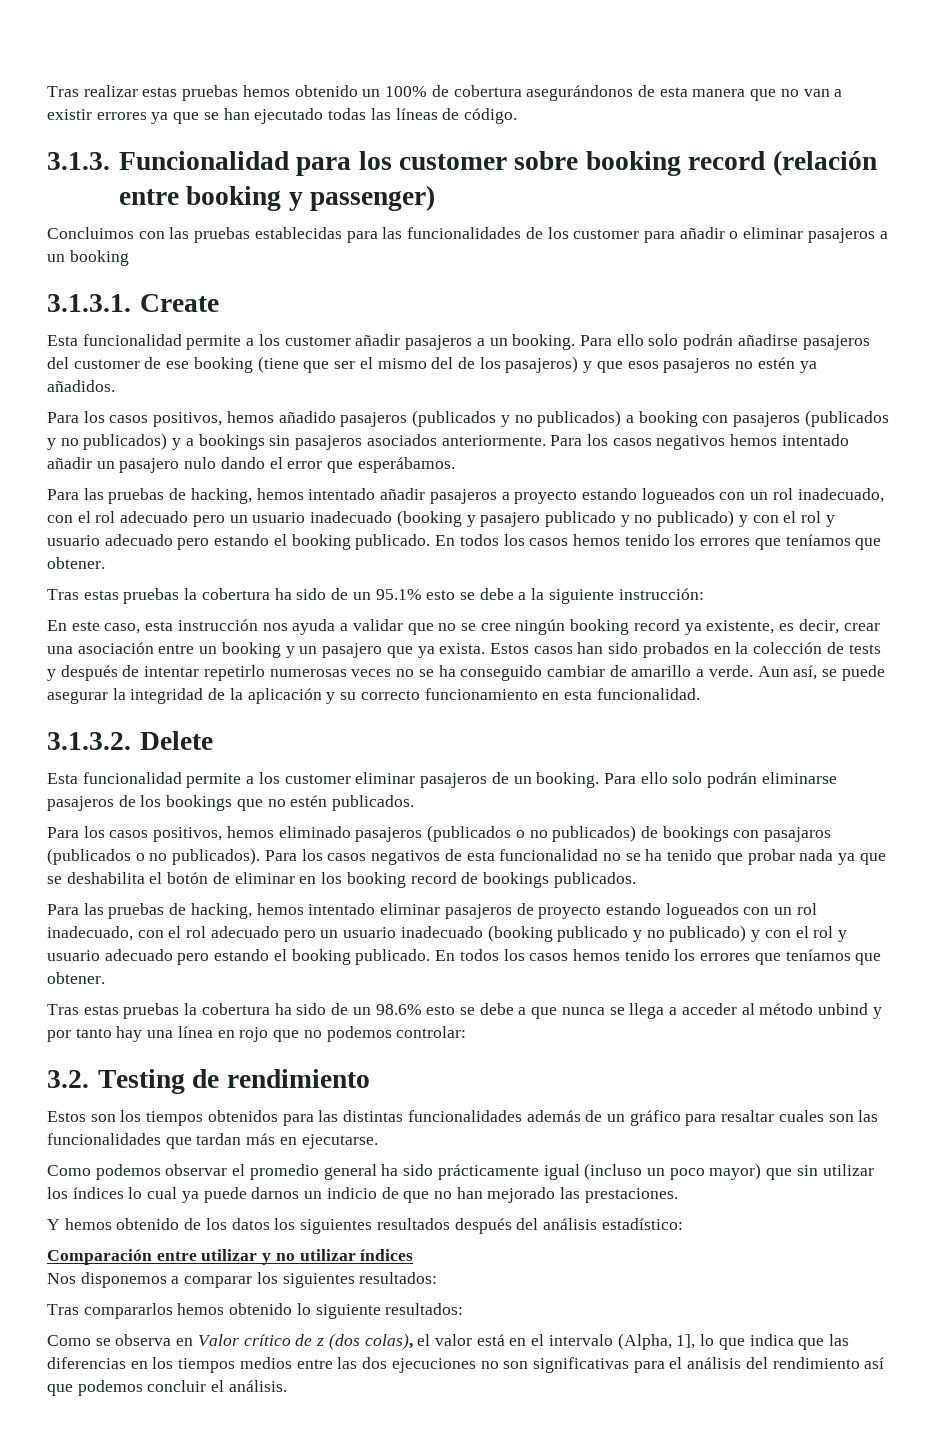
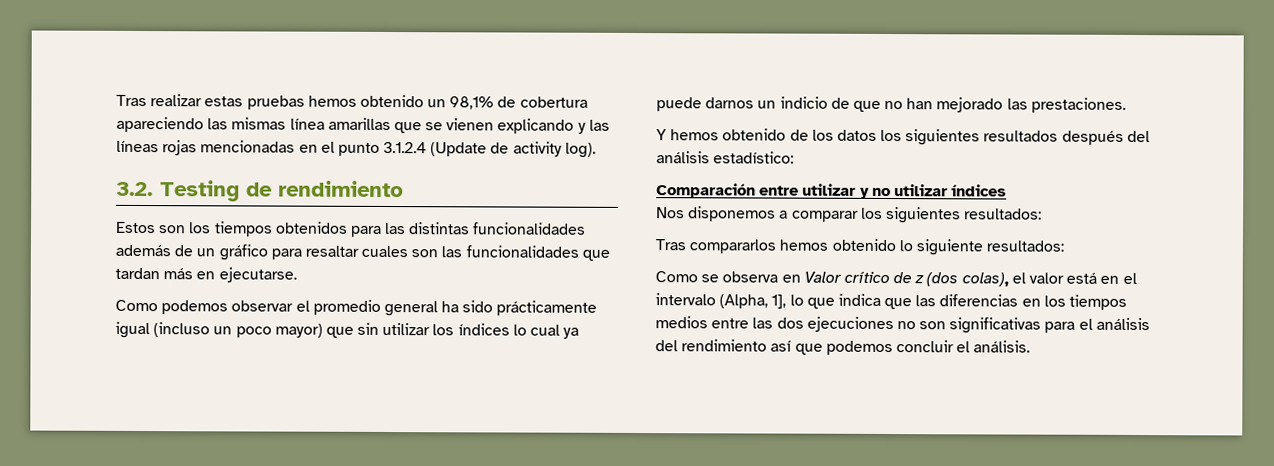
[385,86,428,97] 100% -> [449,96,495,110] 98,1%
[526,85,843,101] [47,108,517,124] [47,150,877,176] [118,185,436,211] [47,227,888,243] [47,250,129,266] [47,294,219,312] [47,334,870,350] [47,356,817,373] [47,380,115,392] [47,410,889,427] [47,433,849,450] [47,457,455,473] [47,488,884,504] [47,510,835,527] [47,534,882,550] [47,557,105,569] [47,588,704,604] [47,619,880,635] [47,642,881,658] [47,665,885,681] [47,688,700,704] [47,731,213,750] [47,772,837,788] [47,795,415,811] [47,825,832,842] [47,848,886,865] [47,872,636,888] [47,903,817,919] [47,925,848,942] [47,949,882,965] [47,972,105,984] [47,1003,882,1019] [47,1026,467,1042] asegurándonos de esta manera que no van a existir errores ya que se han ejecutado todas las líneas de código. // 3.1.3. Funcionalidad para los customer sobre booking record (relación entre booking y passenger) // Concluimos con las pruebas establecidas para las funcionalidades de los customer para añadir o eliminar pasajeros a un booking // 3.1.3.1. Create // Esta funcionalidad permite a los customer añadir pasajeros a un booking. Para ello solo podrán añadirse pasajeros del customer de ese booking (tiene que ser el mismo del de los pasajeros) y que esos pasajeros no estén ya añadidos. // Para los casos positivos, hemos añadido pasajeros (publicados y no publicados) a booking con pasajeros (publicados y no publicados) y a bookings sin pasajeros asociados anteriormente. Para los casos negativos hemos intentado añadir un pasajero nulo dando el error que esperábamos. // Para las pruebas de hacking, hemos intentado añadir pasajeros a proyecto estando logueados con un rol inadecuado, con el rol adecuado pero un usuario inadecuado (booking y pasajero publicado y no publicado) y con el rol y usuario adecuado pero estando el booking publicado. En todos los casos hemos tenido los errores que teníamos que obtener. // Tras estas pruebas la cobertura ha sido de un 95.1% esto se debe a la siguiente instrucción: // En este caso, esta instrucción nos ayuda a validar que no se cree ningún booking record ya existente, es decir, crear una asociación entre un booking y un pasajero que ya exista. Estos casos han sido probados en la colección de tests y después de intentar repetirlo numerosas veces no se ha conseguido cambiar de amarillo a verde. Aun así, se puede asegurar la integridad de la aplicación y su correcto funcionamiento en esta funcionalidad. // 3.1.3.2. Delete // Esta funcionalidad permite a los customer eliminar pasajeros de un booking. Para ello solo podrán eliminarse pasajeros de los bookings que no estén publicados. // Para los casos positivos, hemos eliminado pasajeros (publicados o no publicados) de bookings con pasajaros (publicados o no publicados). Para los casos negativos de esta funcionalidad no se ha tenido que probar nada ya que se deshabilita el botón de eliminar en los booking record de bookings publicados. // Para las pruebas de hacking, hemos intentado eliminar pasajeros de proyecto estando logueados con un rol inadecuado, con el rol adecuado pero un usuario inadecuado (booking publicado y no publicado) y con el rol y usuario adecuado pero estando el booking publicado. En todos los casos hemos tenido los errores que teníamos que obtener. // Tras estas pruebas la cobertura ha sido de un 98.6% esto se debe a que nunca se llega a acceder al método unbind y por tanto hay una línea en rojo que no podemos controlar: -> [116,116,610,134] [116,140,596,158] apareciendo las mismas línea amarillas que se vienen explicando y las líneas rojas mencionadas en el punto 3.1.2.4 (Update de activity log).

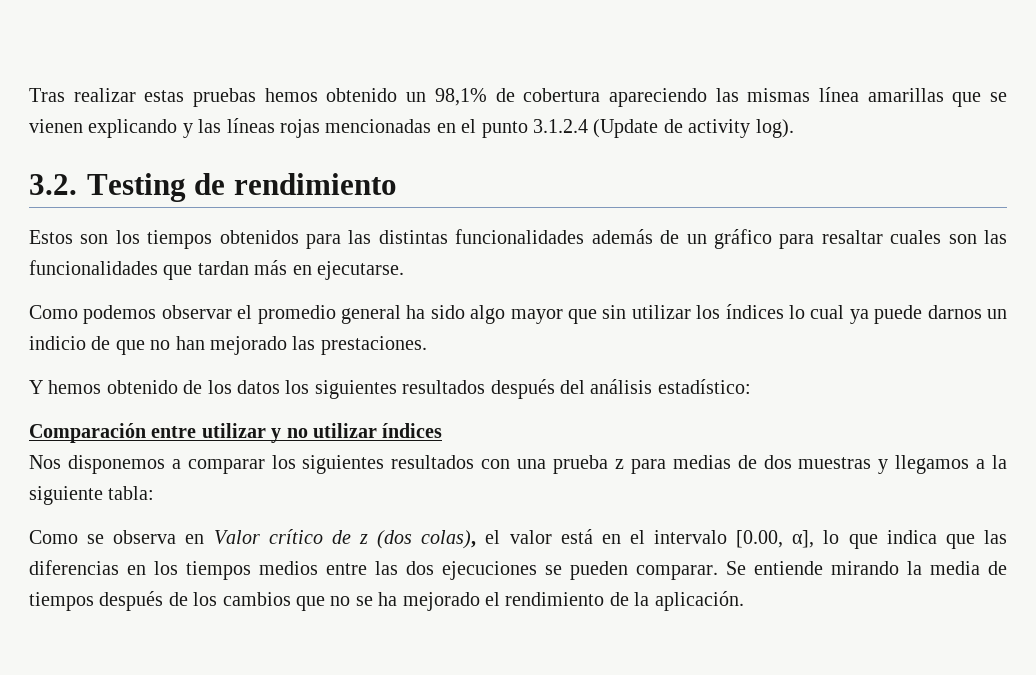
[496,300,598,316] [115,321,323,339] prácticamente igual (incluso un poco mayor) -> [470,305,563,324] algo mayor
[964,208,1043,220] [655,238,1065,256] resultados: // Tras compararlos hemos obtenido lo siguiente resultados: -> [391,455,1008,474] [29,486,155,505] resultados con una prueba z para medias de dos muestras y llegamos a la siguiente tabla:
[719,294,787,309] (Alpha, 1], -> [736,530,815,548] [0.00, α],
[896,317,1150,334] [655,339,1031,356] no son significativas para el análisis del rendimiento así que podemos concluir el análisis. -> [545,561,1007,580] [29,591,744,611] se pueden comparar. Se entiende mirando la media de tiempos después de los cambios que no se ha mejorado el rendimiento de la aplicación.

